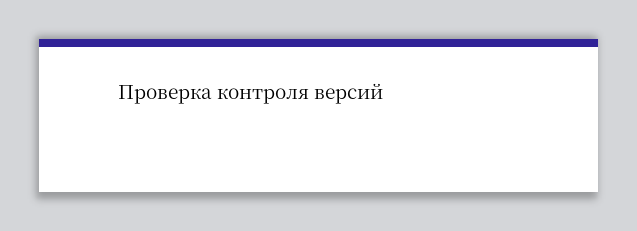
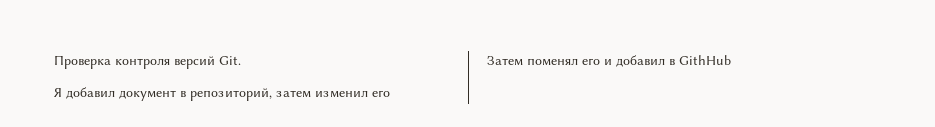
(384, 93) none -> [219,56,241,65] [54,87,390,101] [487,55,731,67] Git. // Я добавил документ в репозиторий, затем изменил его // Затем поменял его и добавил в GithHub

